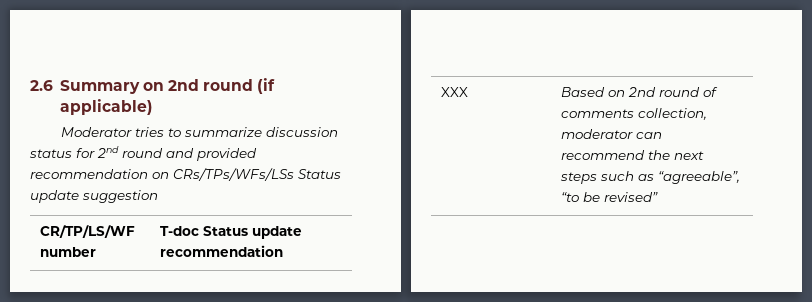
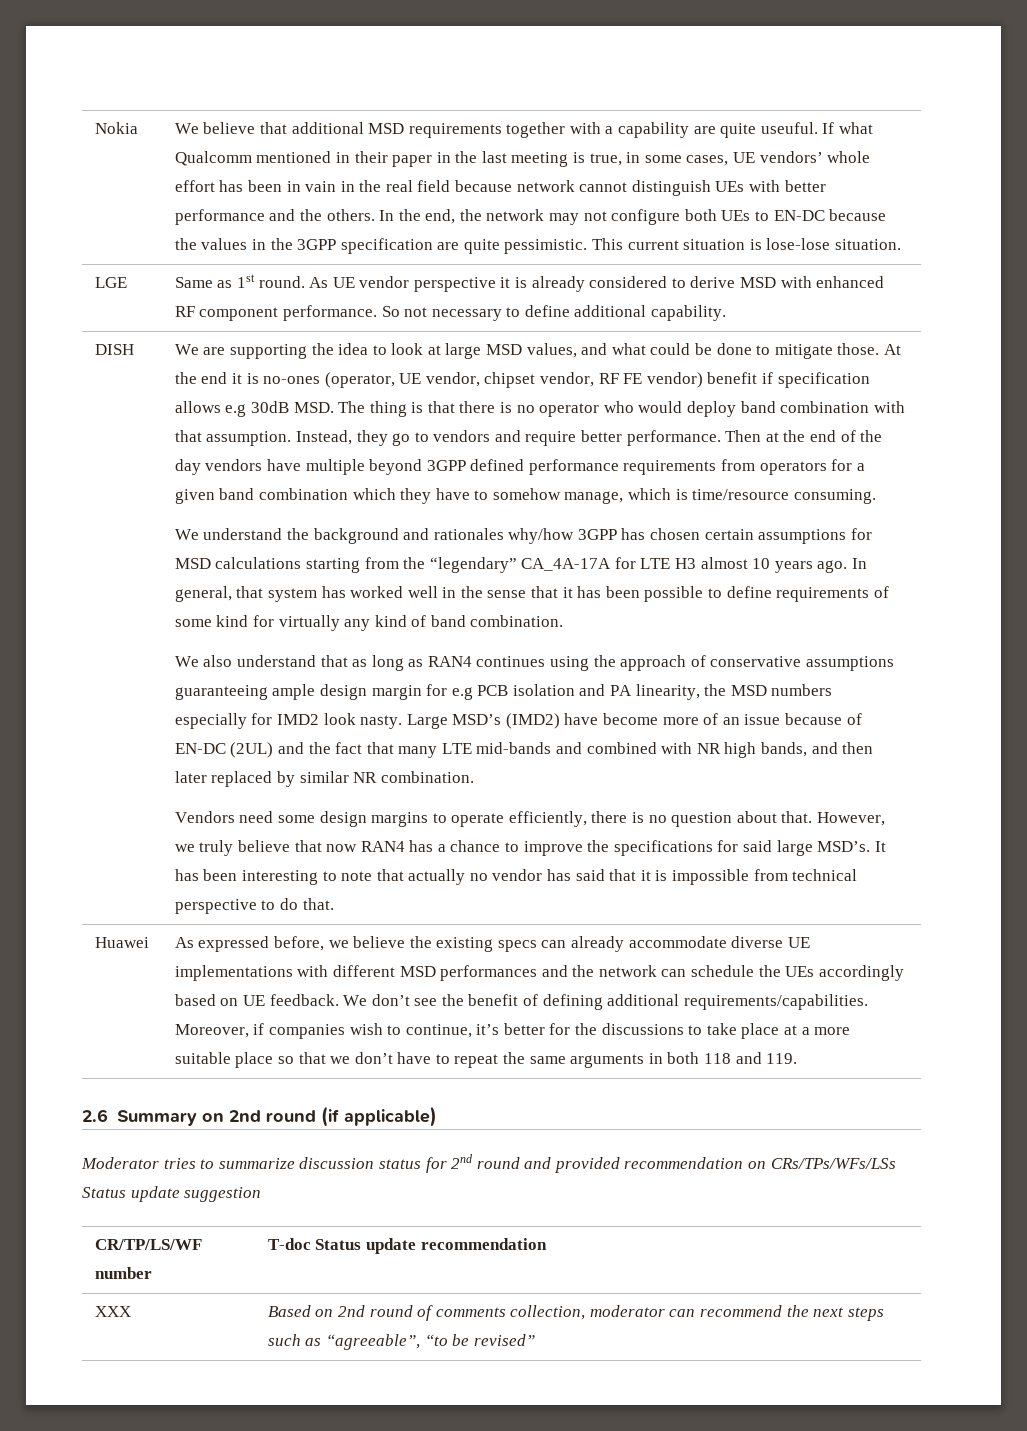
(30, 85) none -> [94,122,138,134] [174,122,874,138] [174,151,871,167] [174,180,826,196] [174,209,887,225] [174,238,902,254] [94,277,127,288] [174,274,885,292] [174,305,727,321] [94,344,134,355] [174,343,901,359] [174,372,870,388] [174,401,905,417] [174,430,883,446] [174,459,865,475] [174,488,876,504] [174,528,872,544] [174,557,868,573] [174,586,889,602] [174,615,564,631] [174,655,895,671] [174,684,833,700] [174,713,862,729] [174,742,874,758] [174,771,474,787] [174,811,886,827] [174,840,886,856] [174,869,858,885] [174,898,334,914] [94,937,149,948] [174,936,810,952] [174,965,904,981] [174,994,868,1010] [174,1023,851,1039] [174,1052,798,1068] Nokia | We believe that additional MSD requirements together with a capability are quite useuful. If what Qualcomm mentioned in their paper in the last meeting is true, in some cases, UE vendors’ whole effort has been in vain in the real field because network cannot distinguish UEs with better performance and the others. In the end, the network may not configure both UEs to EN-DC because the values in the 3GPP specification are quite pessimistic. This current situation is lose-lose situation. // LGE | Same as 1st round. As UE vendor perspective it is already considered to derive MSD with enhanced RF component performance. So not necessary to define additional capability. // DISH | We are supporting the idea to look at large MSD values, and what could be done to mitigate those. At the end it is no-ones (operator, UE vendor, chipset vendor, RF FE vendor) benefit if specification allows e.g 30dB MSD. The thing is that there is no operator who would deploy band combination with that assumption. Instead, they go to vendors and require better performance. Then at the end of the day vendors have multiple beyond 3GPP defined performance requirements from operators for a given band combination which they have to somehow manage, which is time/resource consuming. // We understand the background and rationales why/how 3GPP has chosen certain assumptions for MSD calculations starting from the “legendary” CA_4A-17A for LTE H3 almost 10 years ago. In general, that system has worked well in the sense that it has been possible to define requirements of some kind for virtually any kind of band combination. // We also understand that as long as RAN4 continues using the approach of conservative assumptions guaranteeing ample design margin for e.g PCB isolation and PA linearity, the MSD numbers especially for IMD2 look nasty. Large MSD’s (IMD2) have become more of an issue because of EN-DC (2UL) and the fact that many LTE mid-bands and combined with NR high bands, and then later replaced by similar NR combination. // Vendors need some design margins to operate efficiently, there is no question about that. However, we truly believe that now RAN4 has a chance to improve the specifications for said large MSD’s. It has been interesting to note that actually no vendor has said that it is impossible from technical perspective to do that. // Huawei | As expressed before, we believe the existing specs can already accommodate diverse UE implementations with different MSD performances and the network can schedule the UEs accordingly based on UE feedback. We don’t see the benefit of defining additional requirements/capabilities. Moreover, if companies wish to continue, it’s better for the discussions to take place at a more suitable place so that we don’t have to repeat the same arguments in both 118 and 119. //

